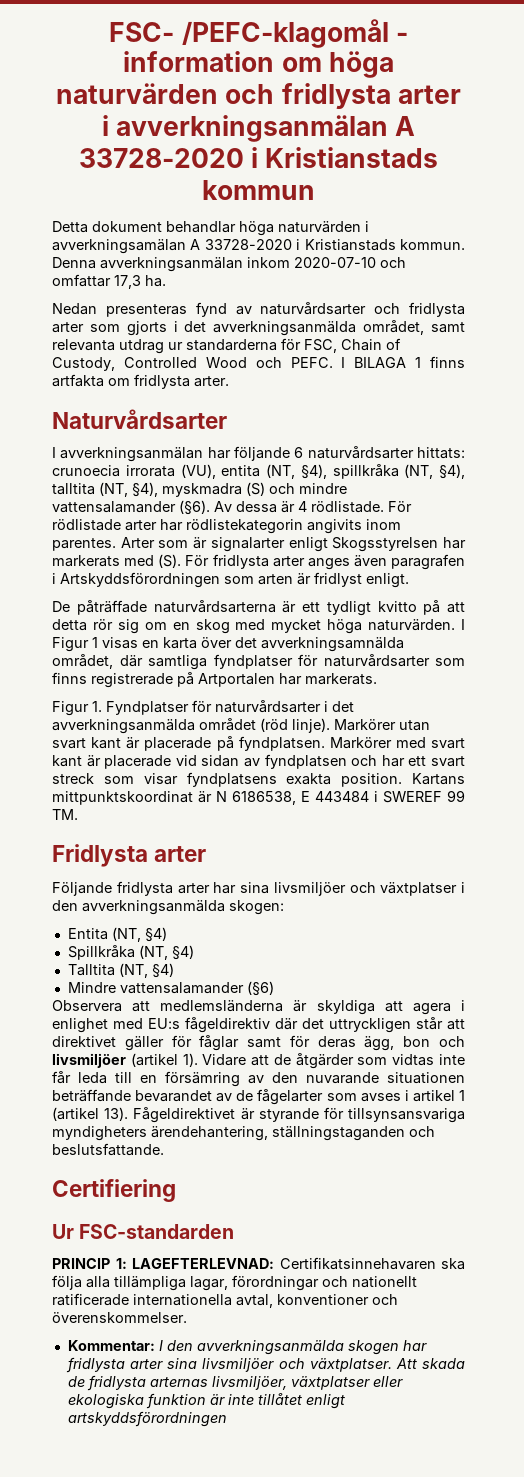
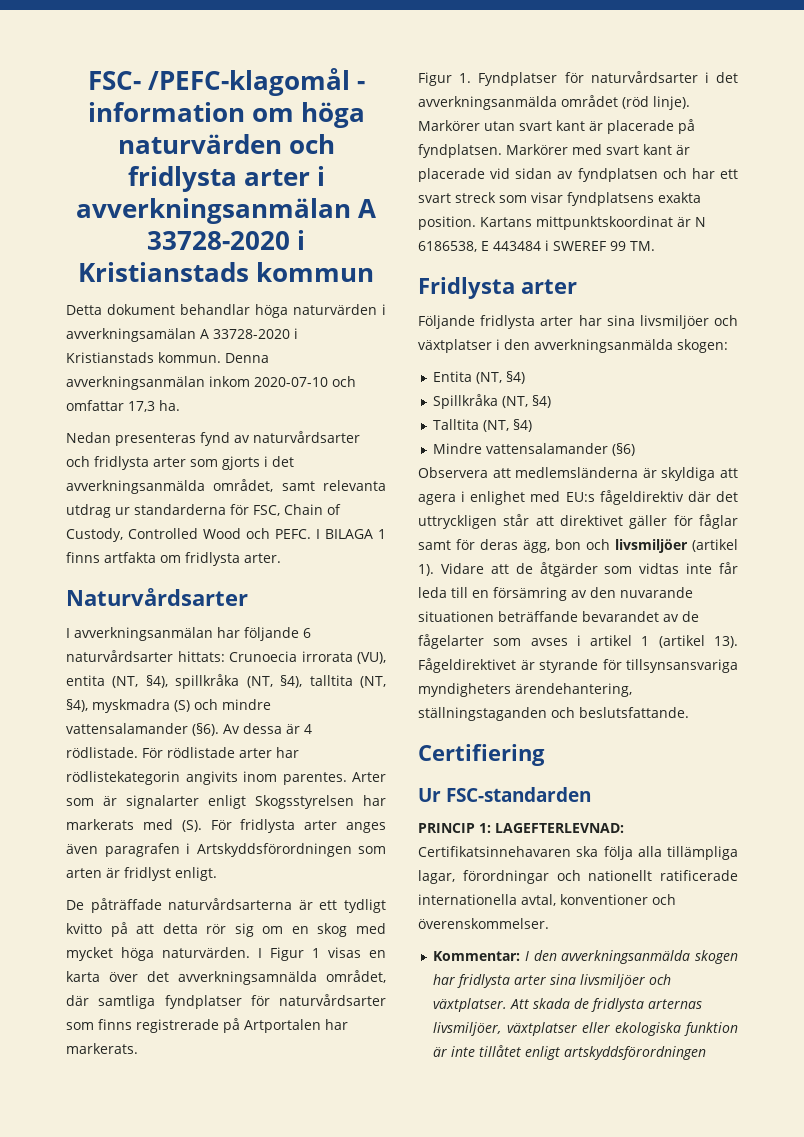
[52,465,120,477] crunoecia -> [229,651,297,662] Crunoecia

